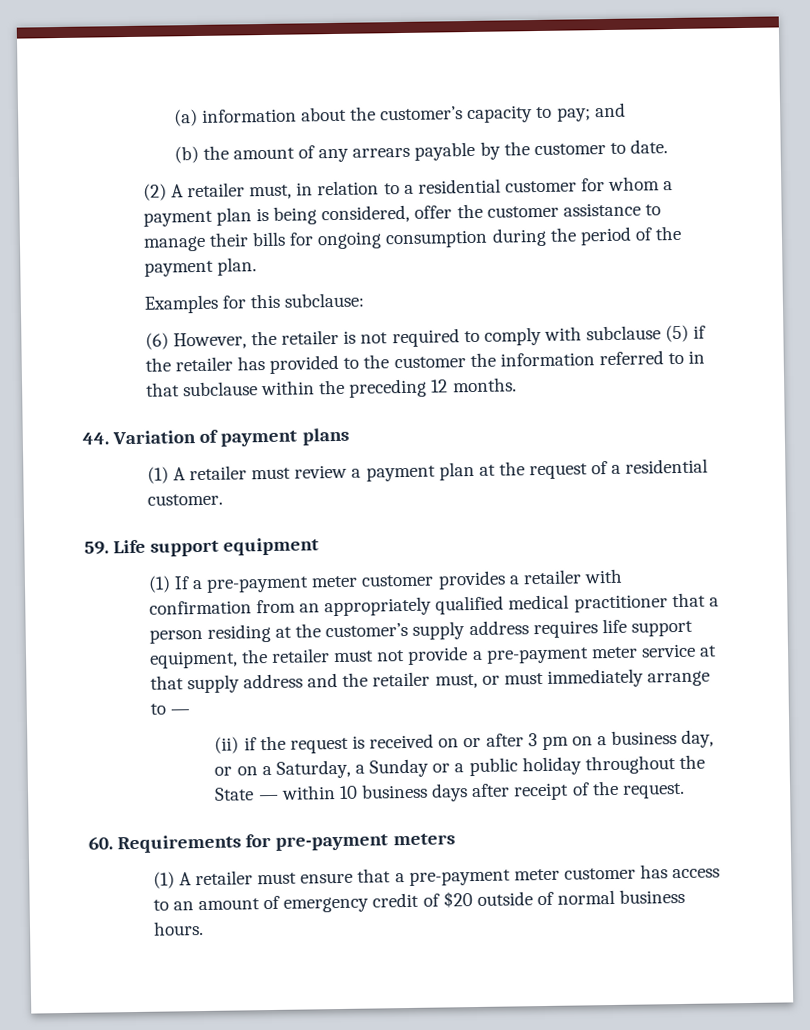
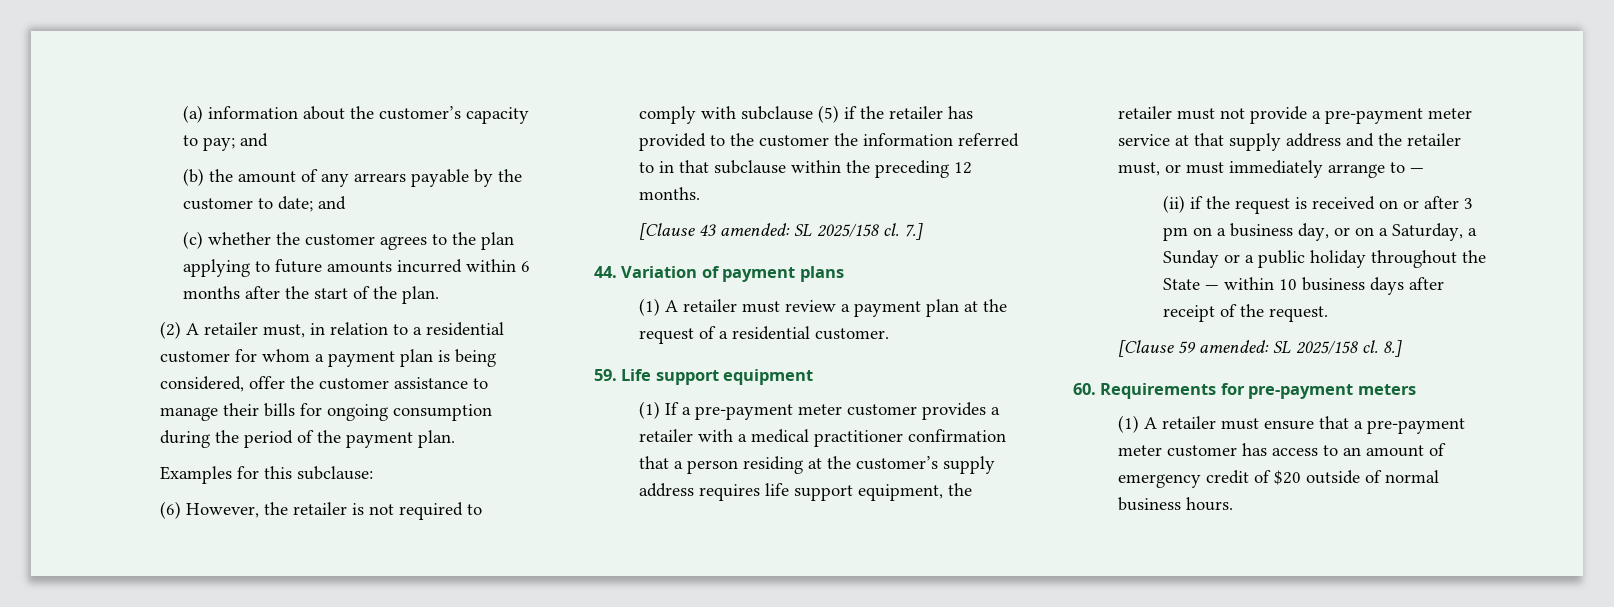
[630,139,669,154] date. -> [277,196,346,212] [182,231,514,250] [182,259,530,277] [182,286,439,304] date; and // (c) whether the customer agrees to the plan applying to future amounts incurred within 6 months after the start of the plan.
(517, 385) none -> [639,223,924,240] // [Clause 43 amended: SL 2025/158 cl. 7.]
[148,595,505,617] confirmation from an appropriately qualified -> [738,434,748,442] a
(668, 603) none -> [908,429,1007,442] confirmation
(685, 790) none -> [1118,340,1403,357] // [Clause 59 amended: SL 2025/158 cl. 8.]

